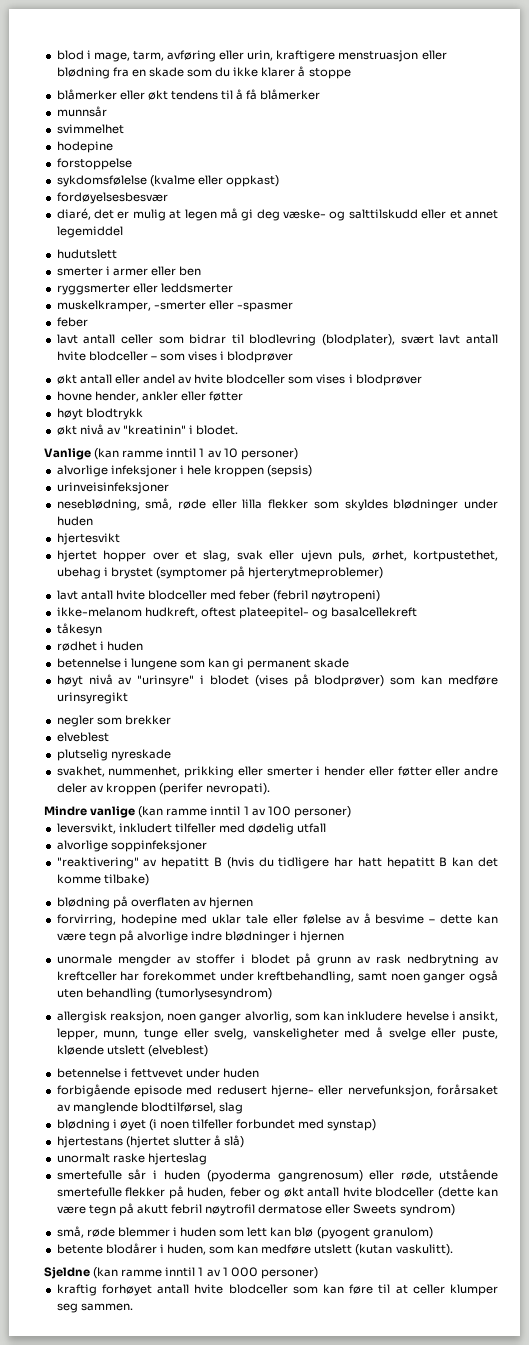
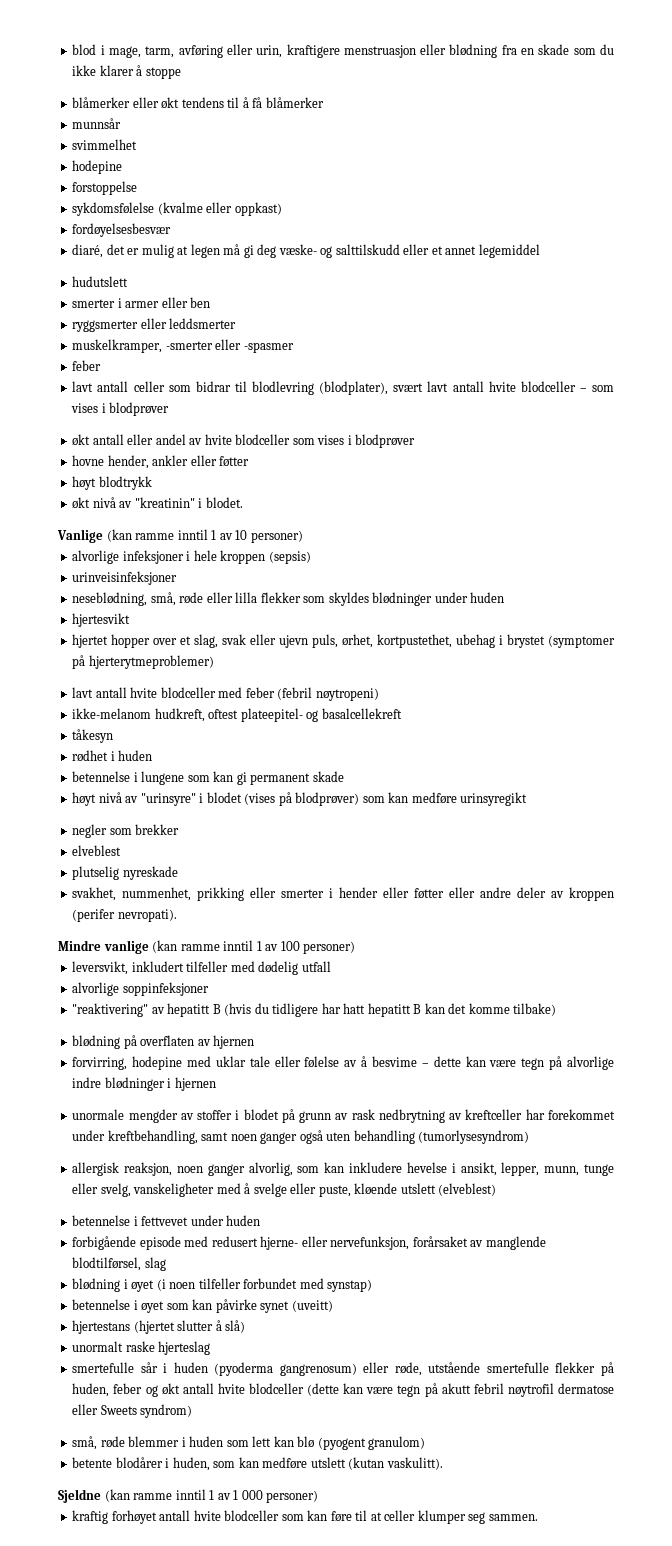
(377, 1125) none -> [72,1299,333,1313] // betennelse i øyet som kan påvirke synet (uveitt)

